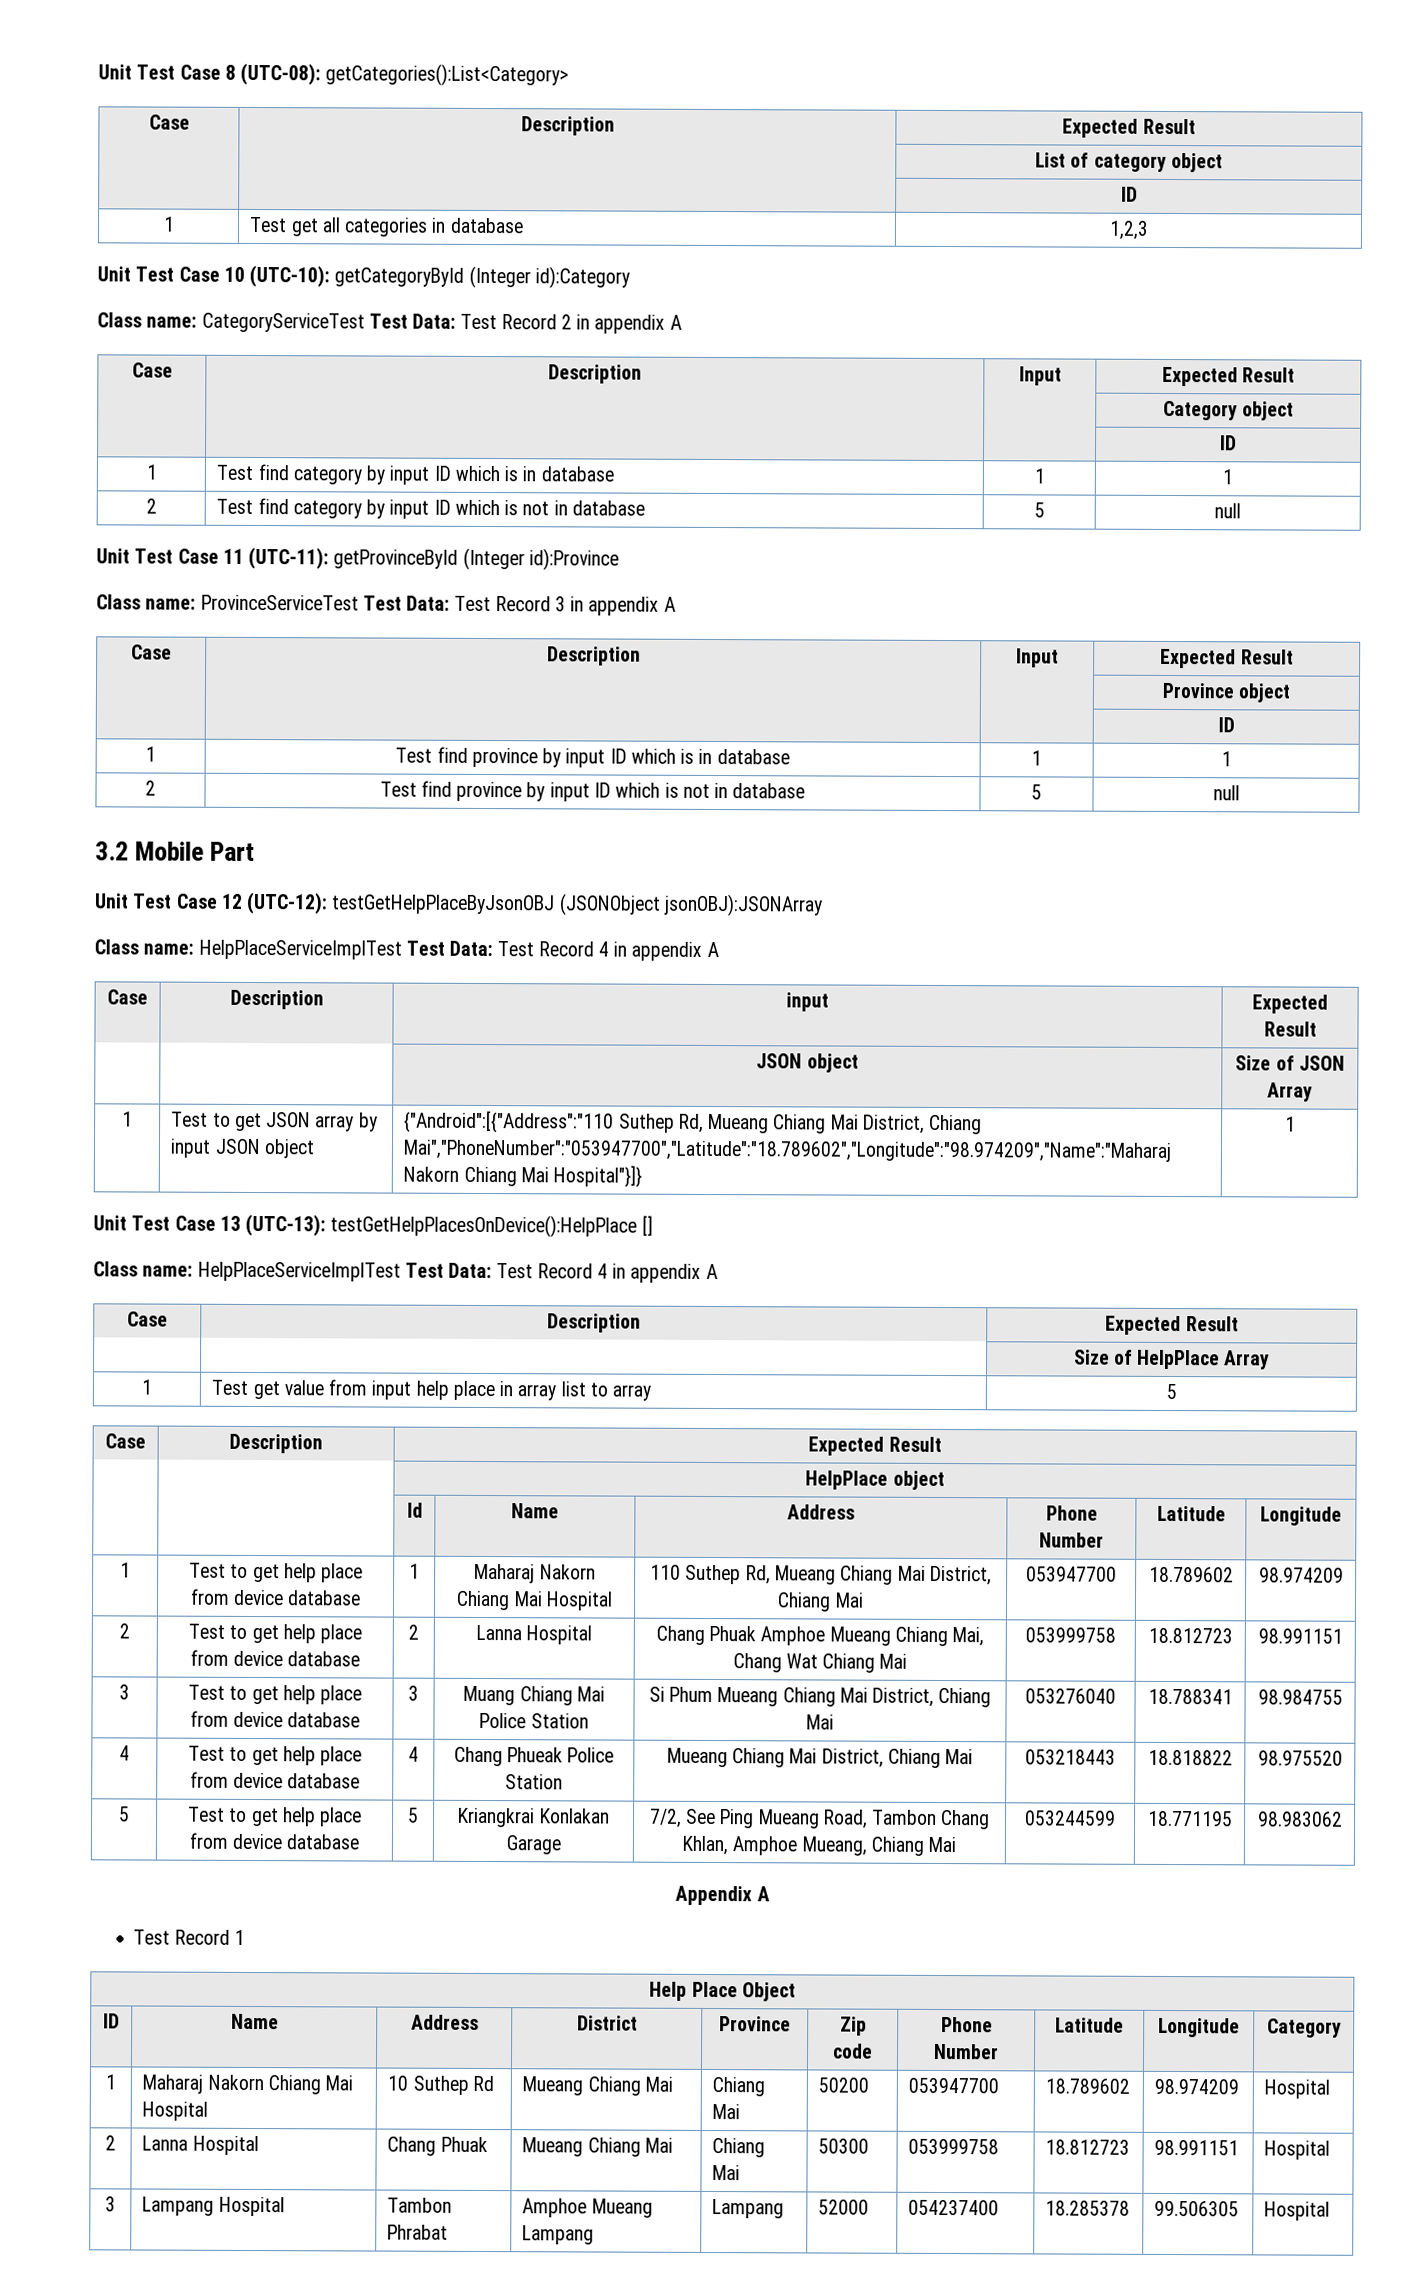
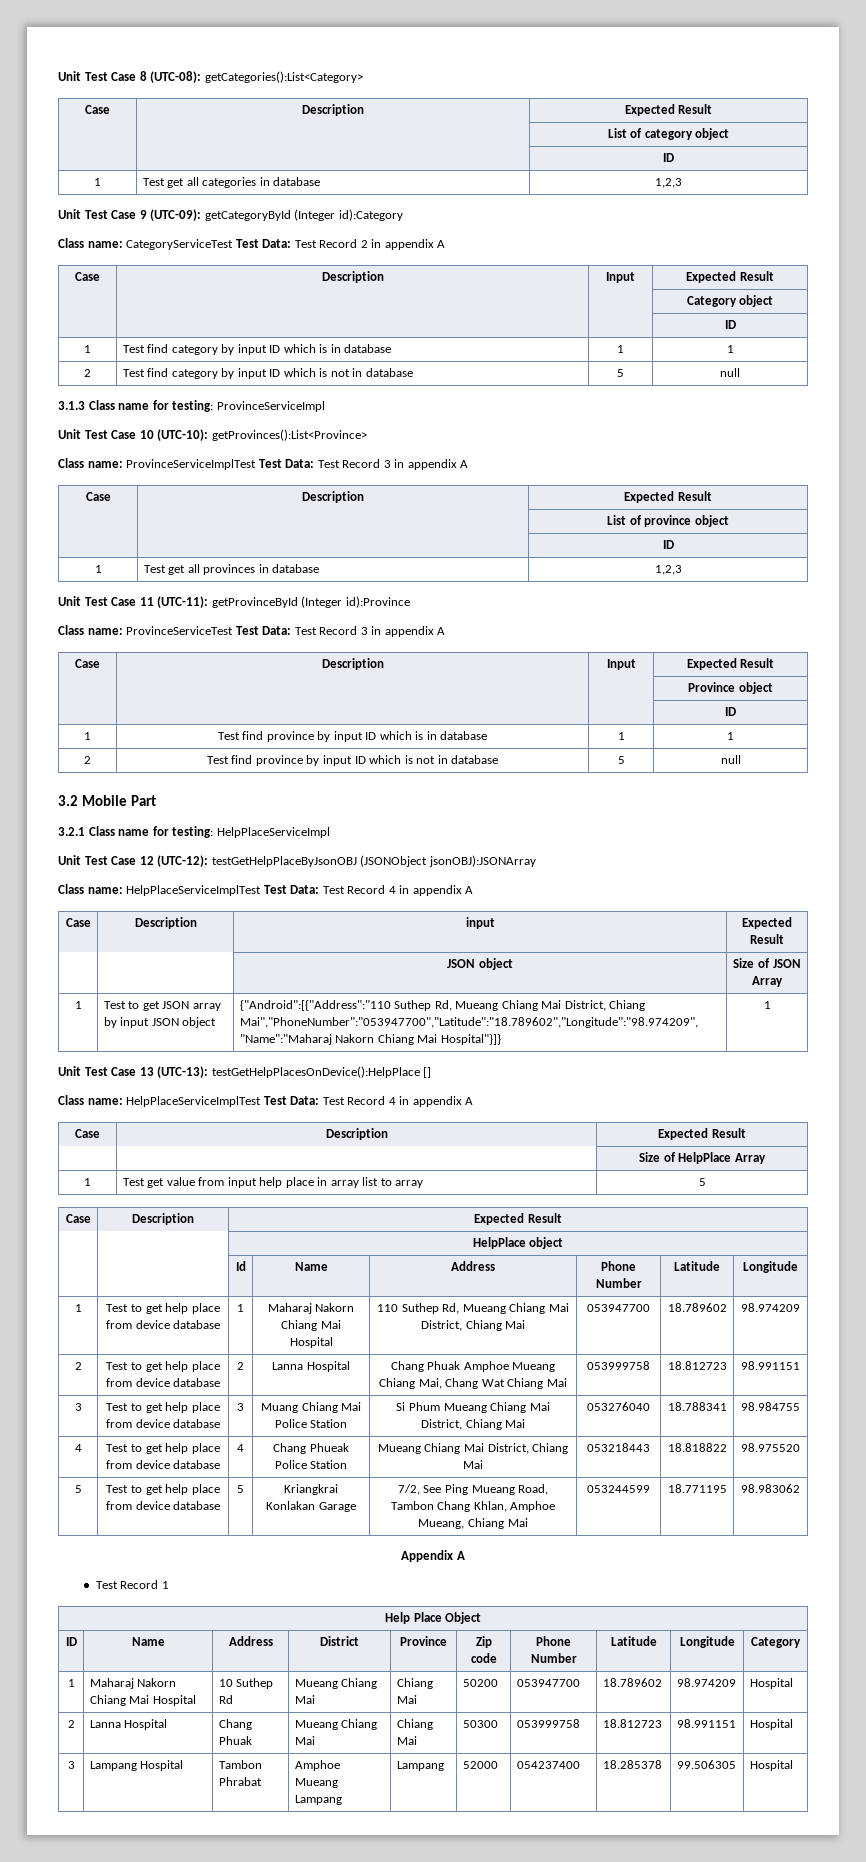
[223,264,331,288] 10 (UTC-10): -> [139,209,202,221] 9 (UTC-09):
(1241, 511) none -> [58,400,325,412] [58,429,367,441] [58,458,469,470] [85,492,111,501] [302,491,364,503] [624,491,712,503] [607,515,729,527] [662,540,674,549] [94,565,102,573] [143,564,320,575] [654,565,682,575] // 3.1.3 Class name for testing: ProvinceServiceImpl // Unit Test Case 10 (UTC-10): getProvinces():List<Province> // Class name: ProvinceServiceImplTest Test Data: Test Record 3 in appendix A // Case | Description | Expected Result // | | List of province object // | | ID // 1 | Test get all provinces in database | 1,2,3
(256, 851) none -> [58,826,330,838] // 3.2.1 Class name for testing: HelpPlaceServiceImpl

